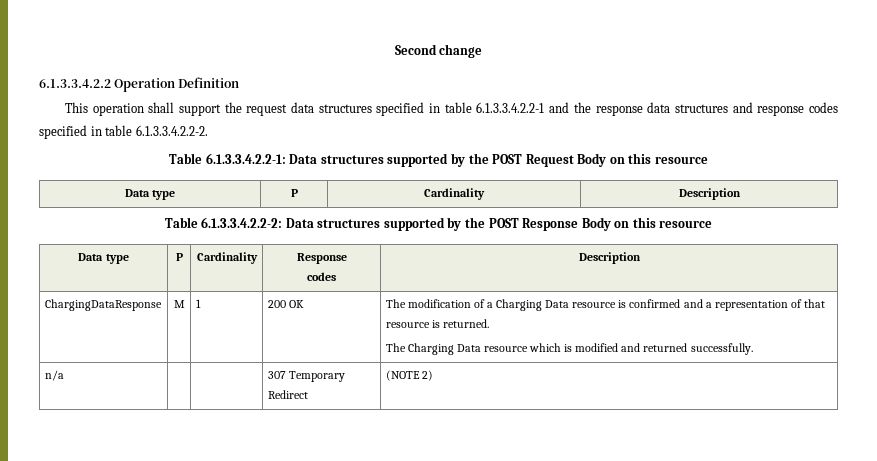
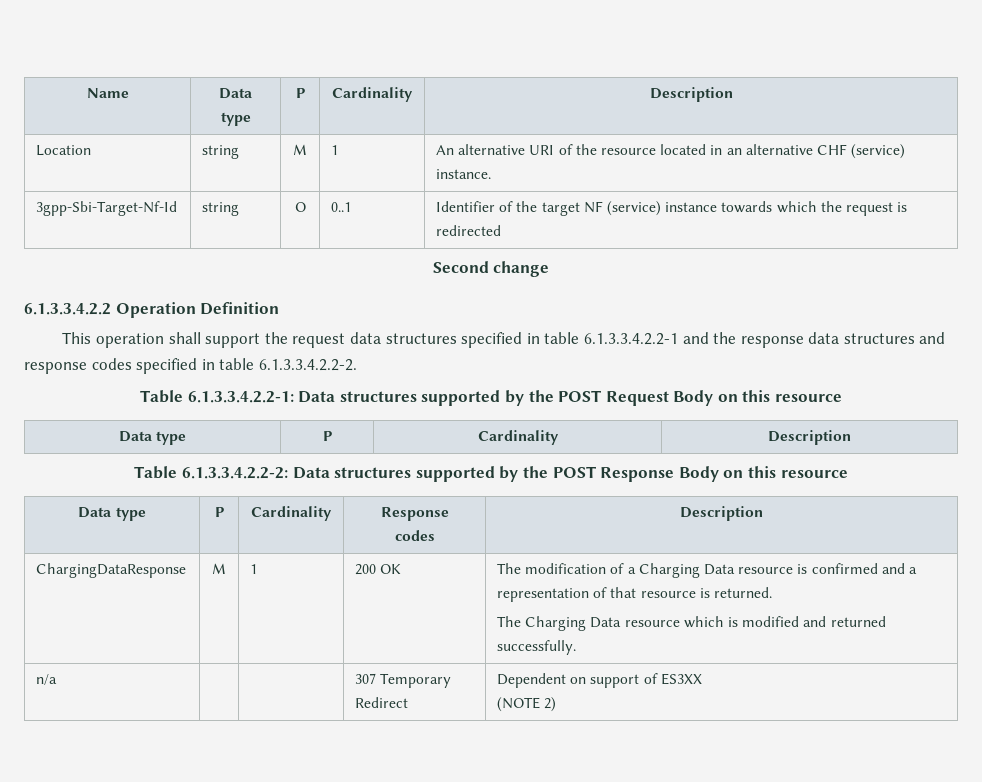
(394, 49) none -> [86,88,129,98] [219,88,252,99] [220,112,251,126] [295,88,305,98] [332,87,413,102] [649,87,733,102] [36,145,92,156] [202,145,240,159] [293,144,307,155] [331,145,339,155] [436,144,906,159] [436,169,492,179] [36,201,178,216] [202,202,240,216] [294,202,306,212] [331,202,352,212] [436,201,908,216] [436,225,502,236] Name | Data type | P | Cardinality | Description // Location | string | M | 1 | An alternative URI of the resource located in an alternative CHF (service) instance. // 3gpp-Sbi-Target-Nf-Id | string | O | 0..1 | Identifier of the target NF (service) instance towards which the request is redirected //
(308, 394) none -> [497,673,702,688] Dependent on support of ES3XX //

